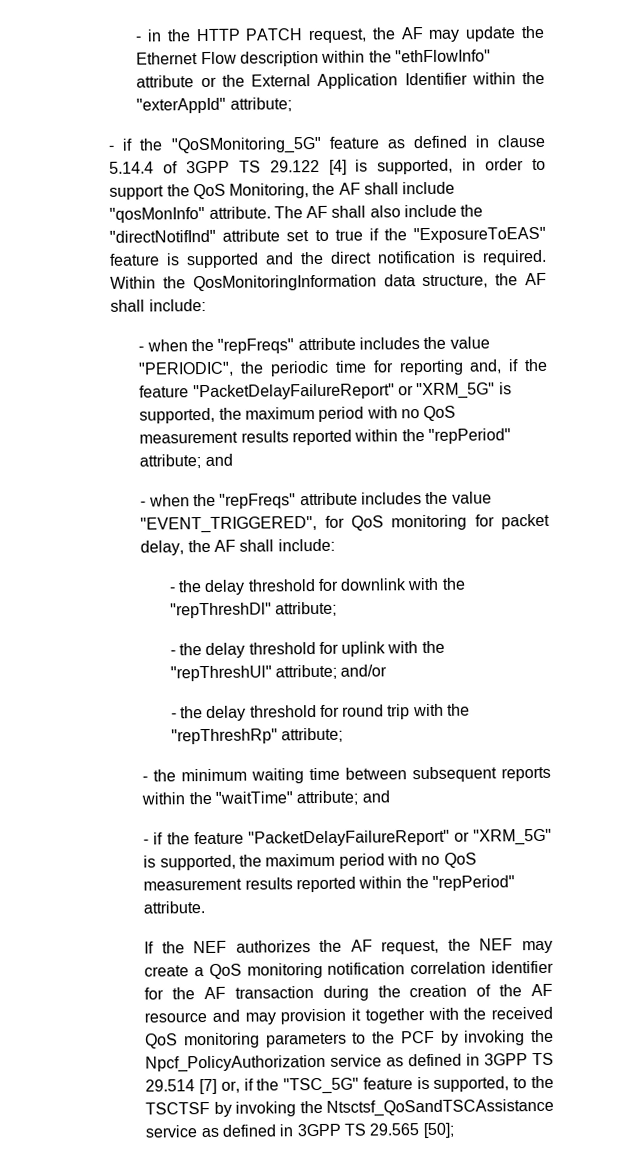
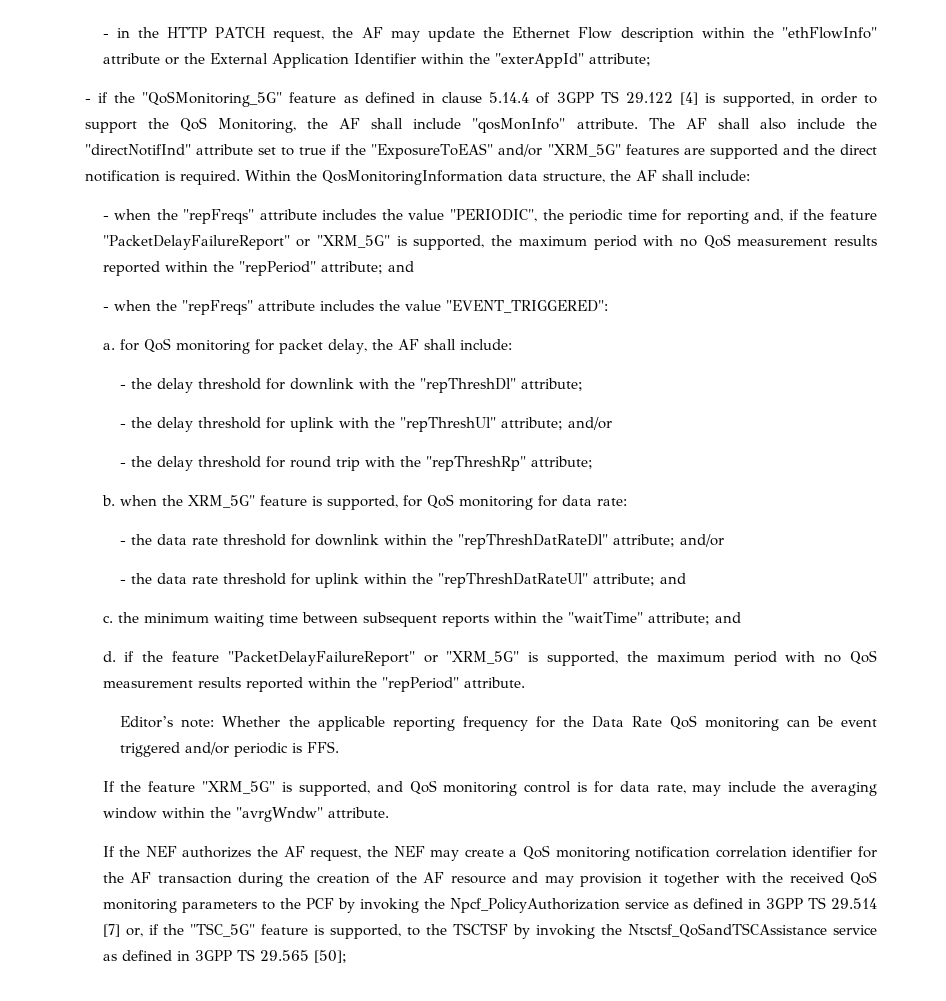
[109,253,181,266] feature is -> [498,144,705,157] and/or "XRM_5G" features are
[140,515,318,534] "EVENT_TRIGGERED", -> [445,300,608,313] [102,343,115,350] "EVENT_TRIGGERED": // a.
[142,776,149,782] - -> [101,494,627,510] [120,534,725,549] [120,573,687,588] [102,615,113,623] b. when the XRM_5G" feature is supported, for QoS monitoring for data rate: // - the data rate threshold for downlink within the "repThreshDatRateDl" attribute; and/or // - the data rate threshold for uplink within the "repThreshDatRateUl" attribute; and // c.
[143,839,150,845] - -> [102,651,116,662] d.
(206, 907) none -> [120,715,877,731] [120,741,340,757] [102,780,878,796] [102,807,389,822] // Editor’s note: Whether the applicable reporting frequency for the Data Rate QoS monitoring can be event triggered and/or periodic is FFS. // If the feature "XRM_5G" is supported, and QoS monitoring control is for data rate, may include the averaging window within the "avrgWndw" attribute.

